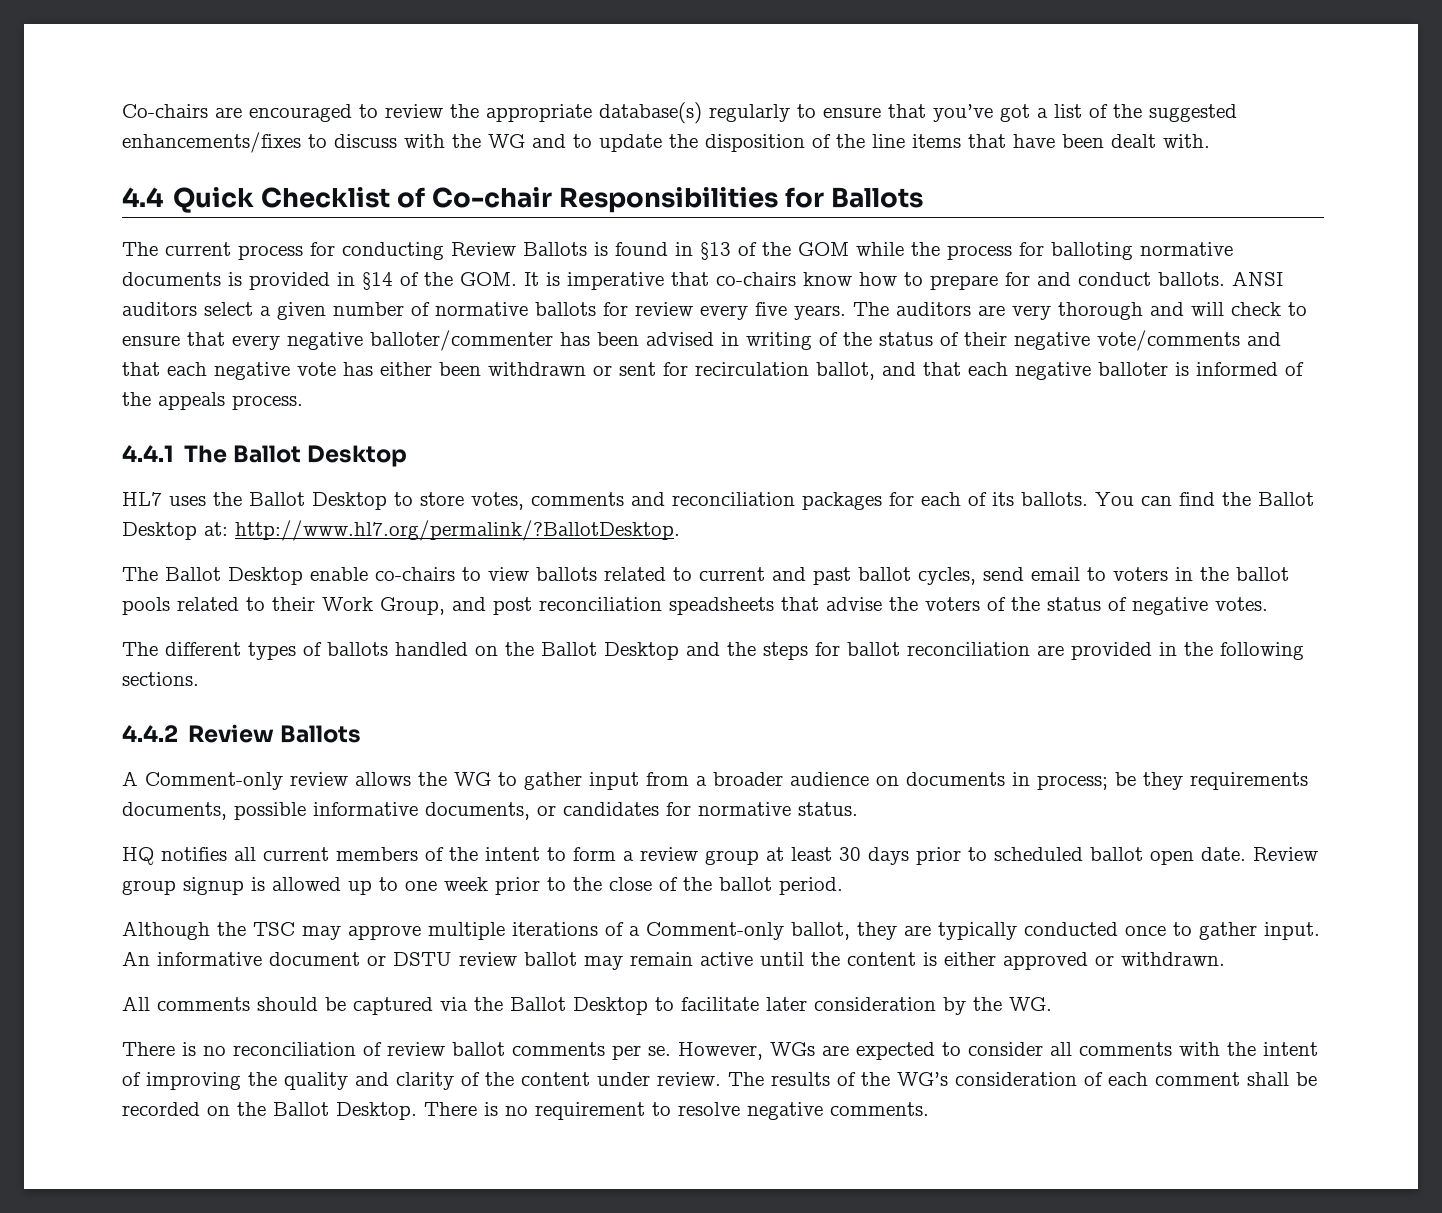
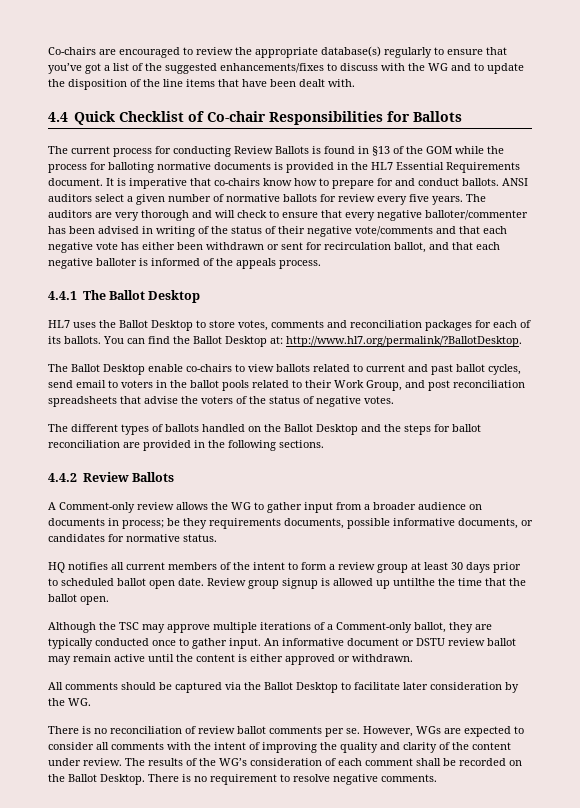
[362,272,517,290] §14 of the GOM. -> [351,162,520,173] [48,178,103,186] the HL7 Essential Requirements document.
[669,597,774,615] speadsheets -> [48,396,117,407] spreadsheets
[379,877,843,895] to one week prior to the close of the ballot period. -> [393,578,526,586] [48,594,109,605] untilthe the time that the ballot open.

